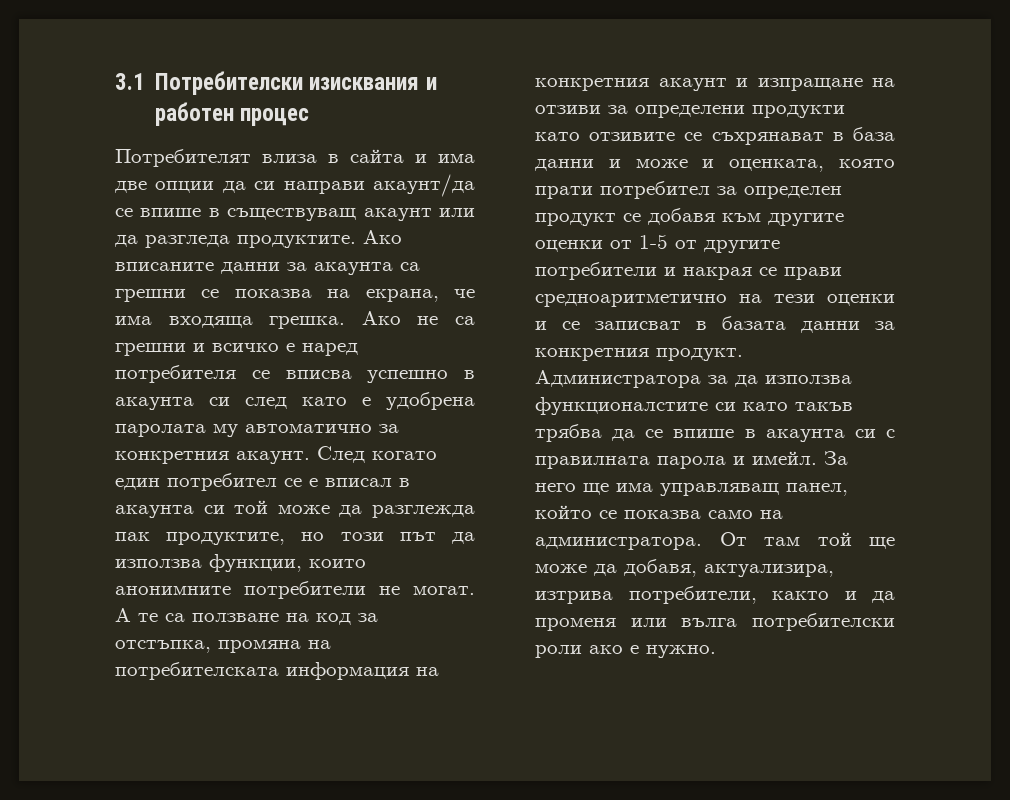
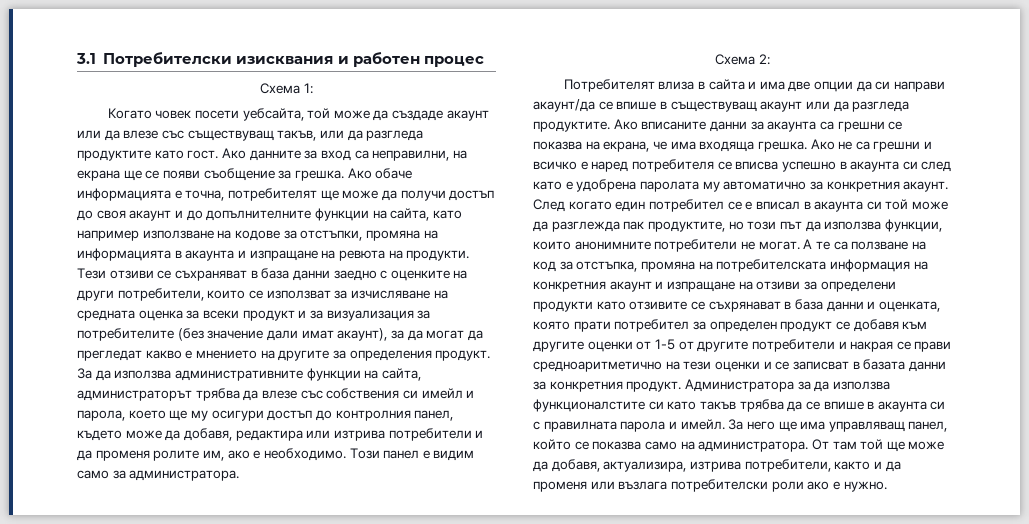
(310, 117) none -> [260,83,313,94] [107,108,489,121] [77,130,424,141] [77,148,467,161] [77,168,413,181] [77,188,495,201] [77,208,462,221] [77,230,438,241] [77,248,470,261] [77,268,468,281] [77,288,448,301] [77,310,431,321] [77,328,483,341] [77,350,491,361] [77,368,421,381] [77,388,475,401] [77,410,454,421] [77,428,484,441] [77,448,475,461] [77,470,240,481] [715,54,770,65] // Схема 1: // Когато човек посети уебсайта, той може да създаде акаунт или да влезе със съществуващ такъв, или да разгледа продуктите като гост. Ако данните за вход са неправилни, на екрана ще се появи съобщение за грешка. Ако обаче информацията е точна, потребителят ще може да получи достъп до своя акаунт и до допълнителните функции на сайта, като например използване на кодове за отстъпки, промяна на информацията в акаунта и изпращане на ревюта на продукти. Тези отзиви се съхраняват в база данни заедно с оценките на други потребители, които се използват за изчисляване на средната оценка за всеки продукт и за визуализация за потребителите (без значение дали имат акаунт), за да могат да прегледат какво е мнението на другите за определения продукт. За да използва административните функции на сайта, администраторът трябва да влезе със собствения си имейл и парола, което ще му осигури достъп до контролния панел, където може да добавя, редактира или изтрива потребители и да променя ролите им, ако е необходимо. Този панел е видим само за администратора. // Схема 2:
[635,159,715,168] може и -> (876, 305) none
[681,618,738,627] вълга -> [618,481,668,490] възлага

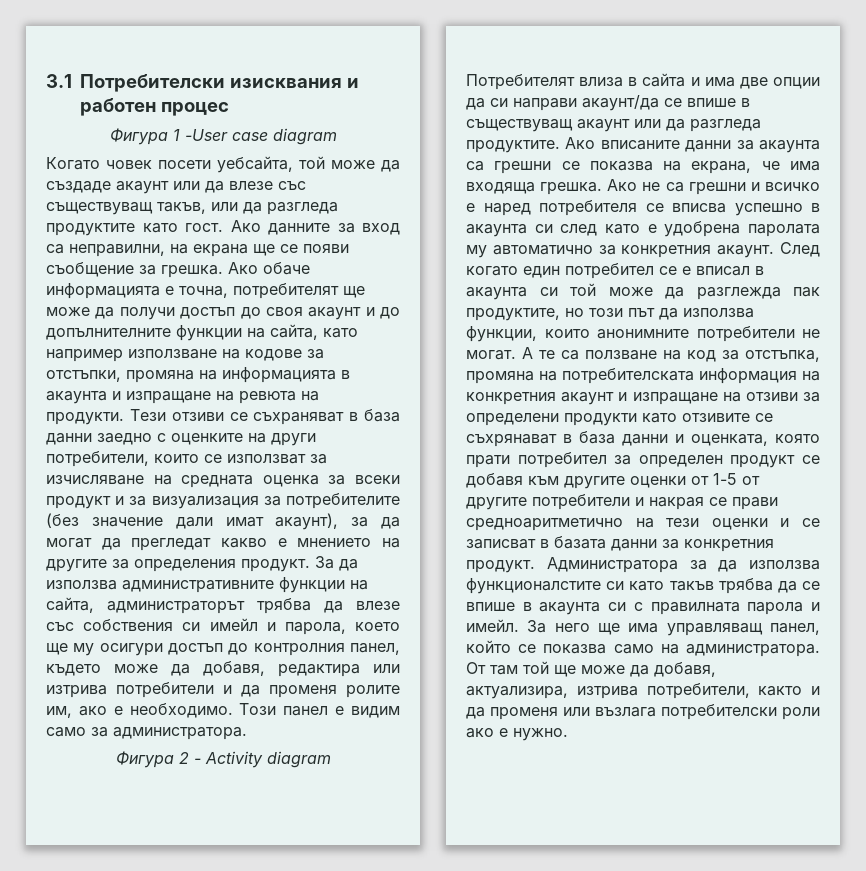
[260,83,313,94] Схема 1: -> [109,128,337,145] Фигура 1 -User case diagram
[715,54,770,65] Схема 2: -> [115,751,331,768] Фигура 2 - Activity diagram

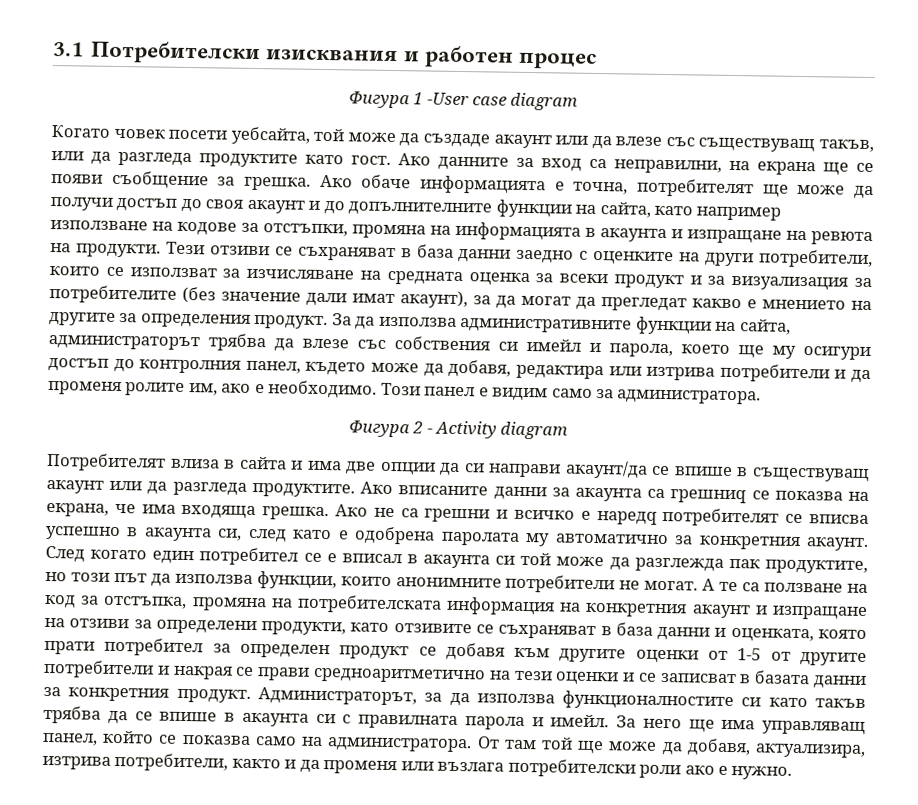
[494,161,552,174] грешни -> [670,489,747,504] грешниq
[483,200,637,216] наред потребителя -> [596,507,780,527] наредq потребителят
[534,224,553,233] си -> [217,528,243,541] си,
[664,221,741,237] удобрена -> [354,526,436,545] одобрена
[564,413,637,426] продукти -> [261,621,347,636] продукти,
[466,434,557,447] съхрянават -> [498,624,597,640] съхраняват
[546,557,678,573] Администратора -> [257,687,417,706] Администраторът,
[466,578,601,594] функционалстите -> [562,690,735,711] функционалностите

